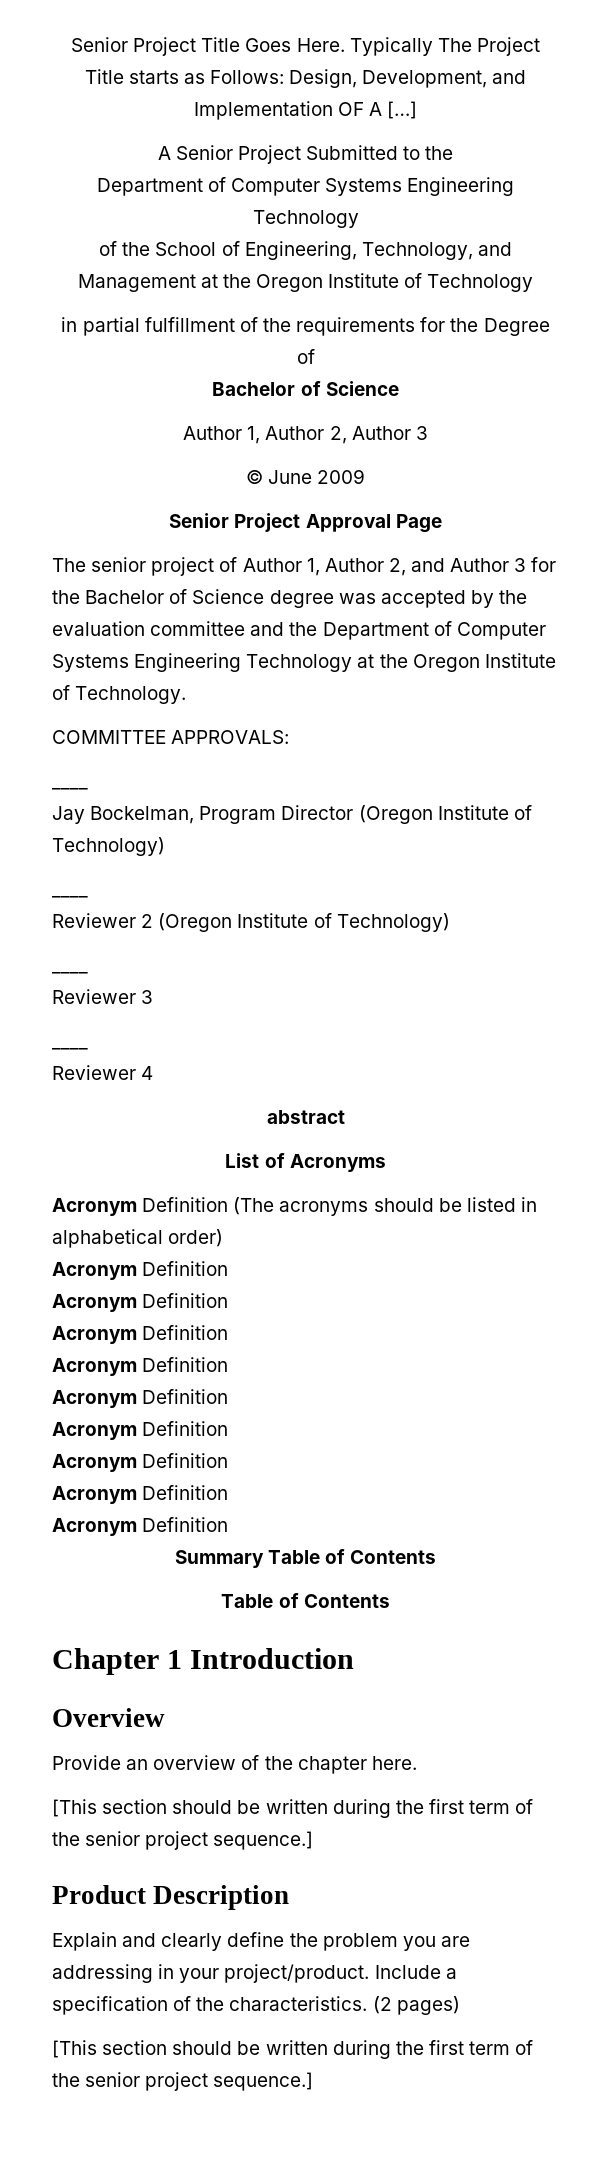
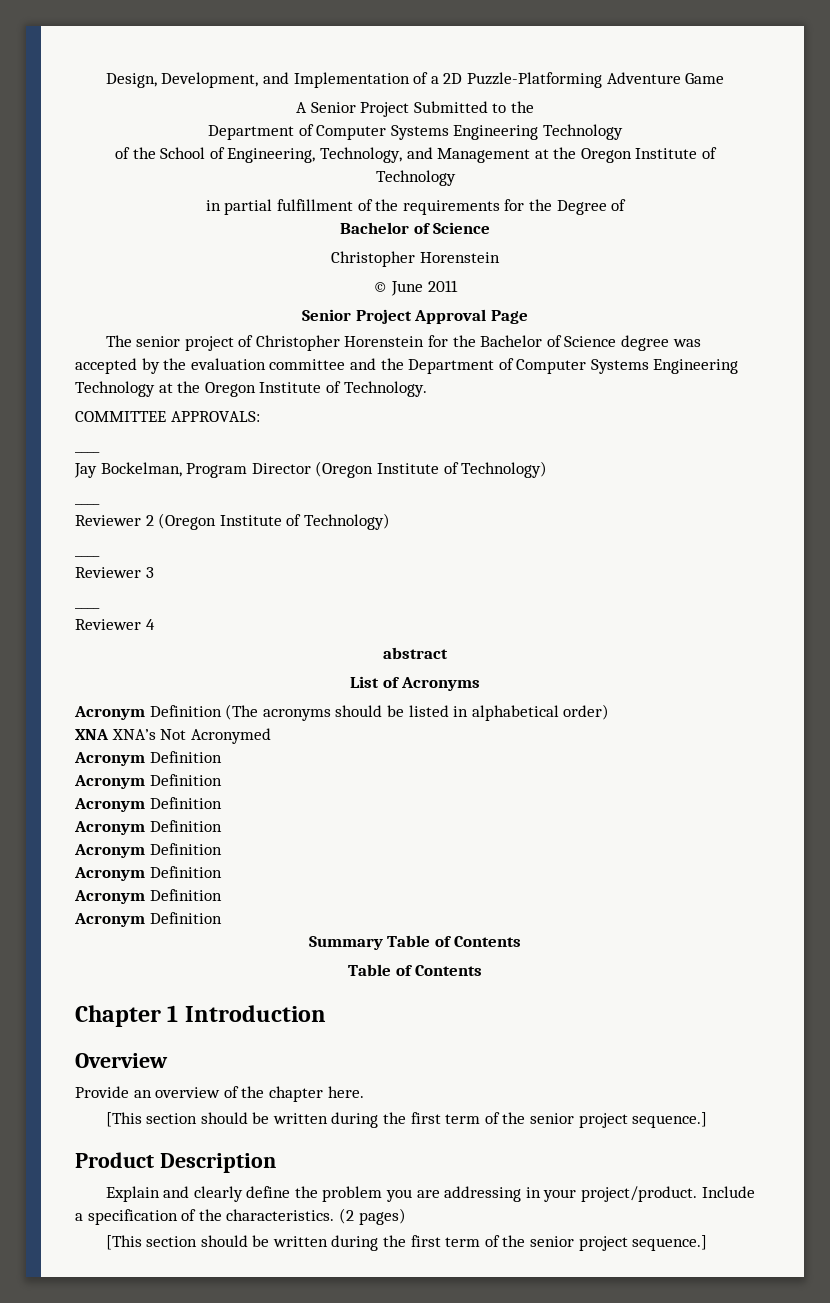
[71,37,540,56] [84,69,527,88] [193,101,418,120] Senior Project Title Goes Here. Typically The Project Title starts as Follows: Design, Development, and Implementation OF A […] -> [105,72,725,88] Design, Development, and Implementation of a 2D Puzzle-Platforming Adventure Game
[183,426,428,444] Author 1, Author 2, Author 3 -> [331,251,500,267] Christopher Horenstein
[317,469,366,484] 2009 -> [427,280,458,292] 2011
[242,558,527,576] Author 1, Author 2, and Author 3 -> [255,335,425,351] Christopher Horenstein
[52,1261,229,1280] Acronym Definition -> [75,728,271,744] XNA XNA’s Not Acronymed

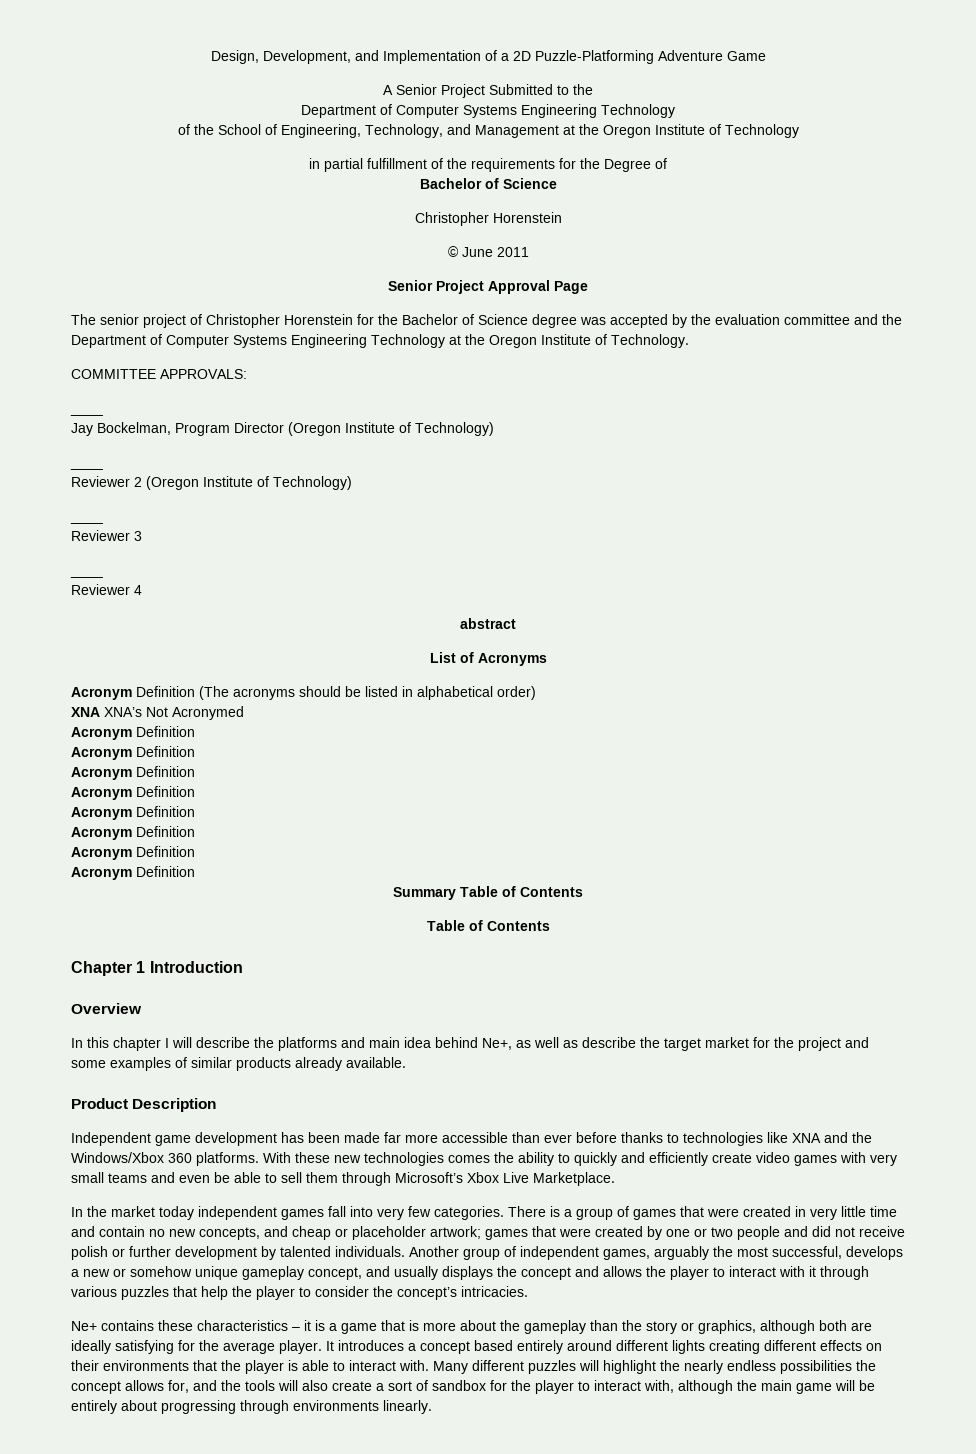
[75,1086,364,1102] [105,1112,708,1128] [75,1152,276,1173] [105,1186,755,1202] [75,1208,406,1225] [105,1235,708,1251] Provide an overview of the chapter here. // [This section should be written during the first term of the senior project sequence.] // Product Description // Explain and clearly define the problem you are addressing in your project/product. Include a specification of the characteristics. (2 pages) // [This section should be written during the first term of the senior project sequence.] -> [71,1037,869,1051] [71,1057,406,1071] [71,1098,217,1112] [71,1132,872,1146] [71,1152,897,1166] [71,1172,615,1186] [71,1206,897,1220] [71,1226,905,1240] [71,1246,903,1260] [71,1266,869,1280] [71,1286,528,1300] [71,1320,872,1334] [71,1340,882,1354] [71,1360,876,1374] [71,1380,875,1394] [71,1400,432,1414] In this chapter I will describe the platforms and main idea behind Ne+, as well as describe the target market for the project and some examples of similar products already available. // Product Description // Independent game development has been made far more accessible than ever before thanks to technologies like XNA and the Windows/Xbox 360 platforms. With these new technologies comes the ability to quickly and efficiently create video games with very small teams and even be able to sell them through Microsoft’s Xbox Live Marketplace. // In the market today independent games fall into very few categories. There is a group of games that were created in very little time and contain no new concepts, and cheap or placeholder artwork; games that were created by one or two people and did not receive polish or further development by talented individuals. Another group of independent games, arguably the most successful, develops a new or somehow unique gameplay concept, and usually displays the concept and allows the player to interact with it through various puzzles that help the player to consider the concept’s intricacies. // Ne+ contains these characteristics – it is a game that is more about the gameplay than the story or graphics, although both are ideally satisfying for the average player. It introduces a concept based entirely around different lights creating different effects on their environments that the player is able to interact with. Many different puzzles will highlight the nearly endless possibilities the concept allows for, and the tools will also create a sort of sandbox for the player to interact with, although the main game will be entirely about progressing through environments linearly.

